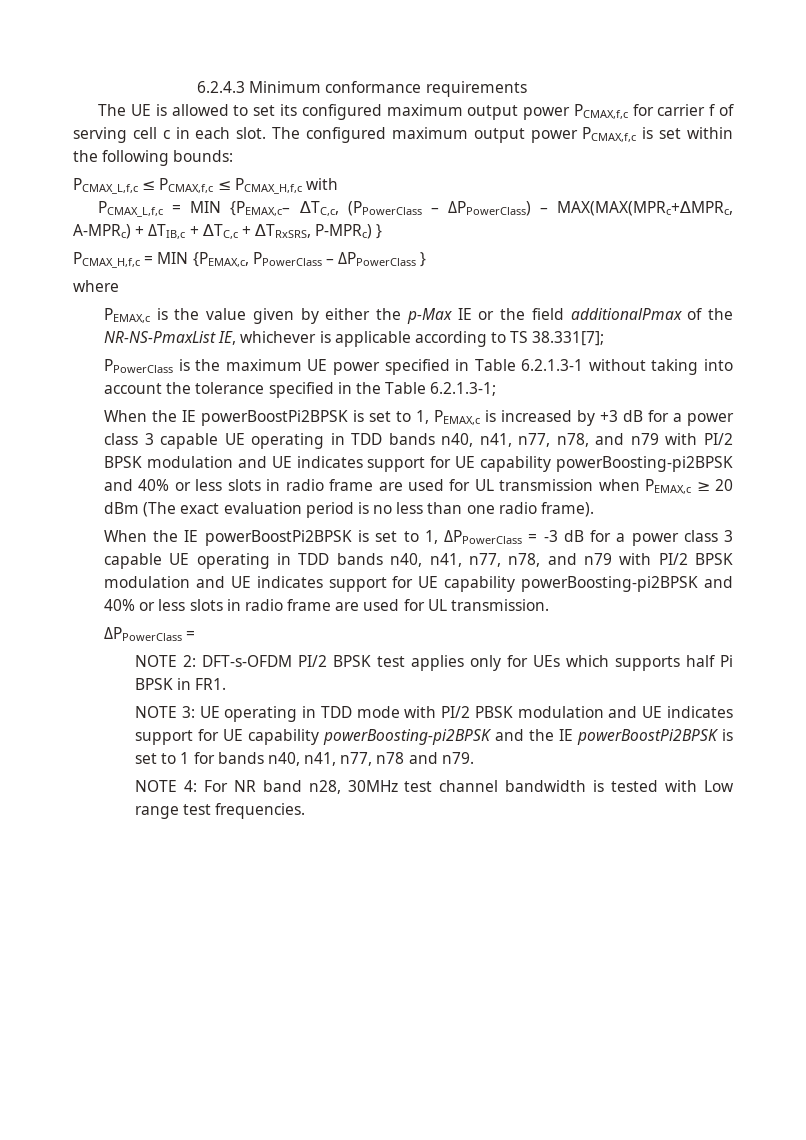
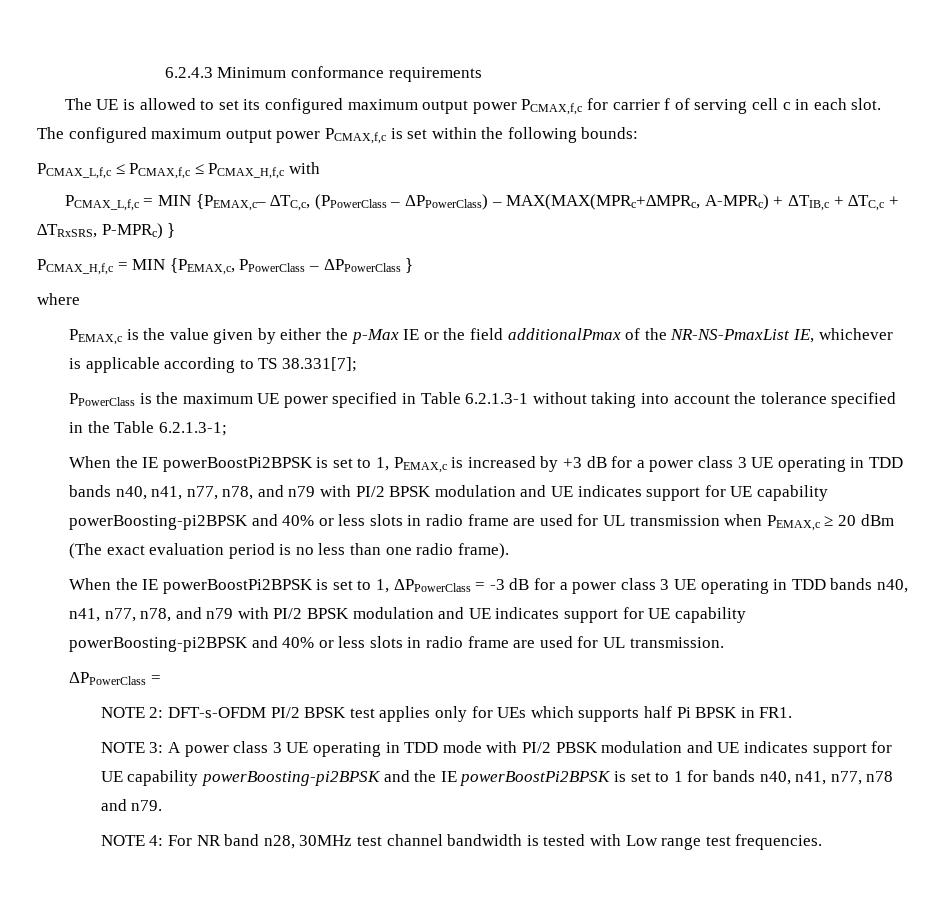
[160,433,219,449] capable -> (747, 462) none
[103,553,162,569] capable -> (670, 584) none
(195, 712) none -> [168,741,282,757] A power class 3

